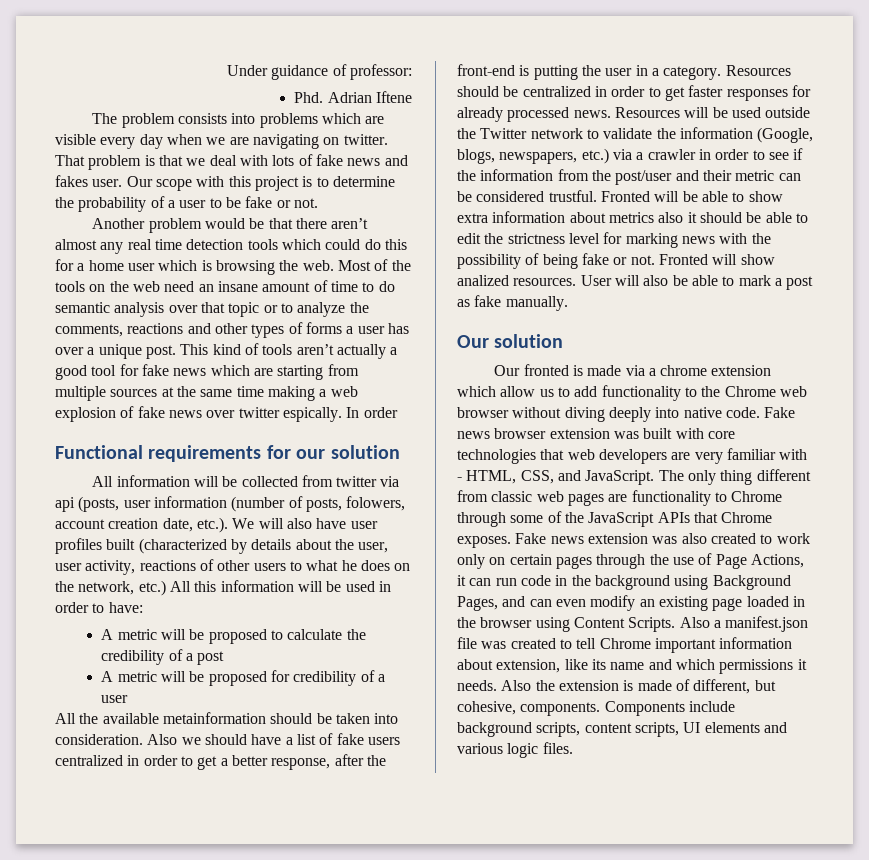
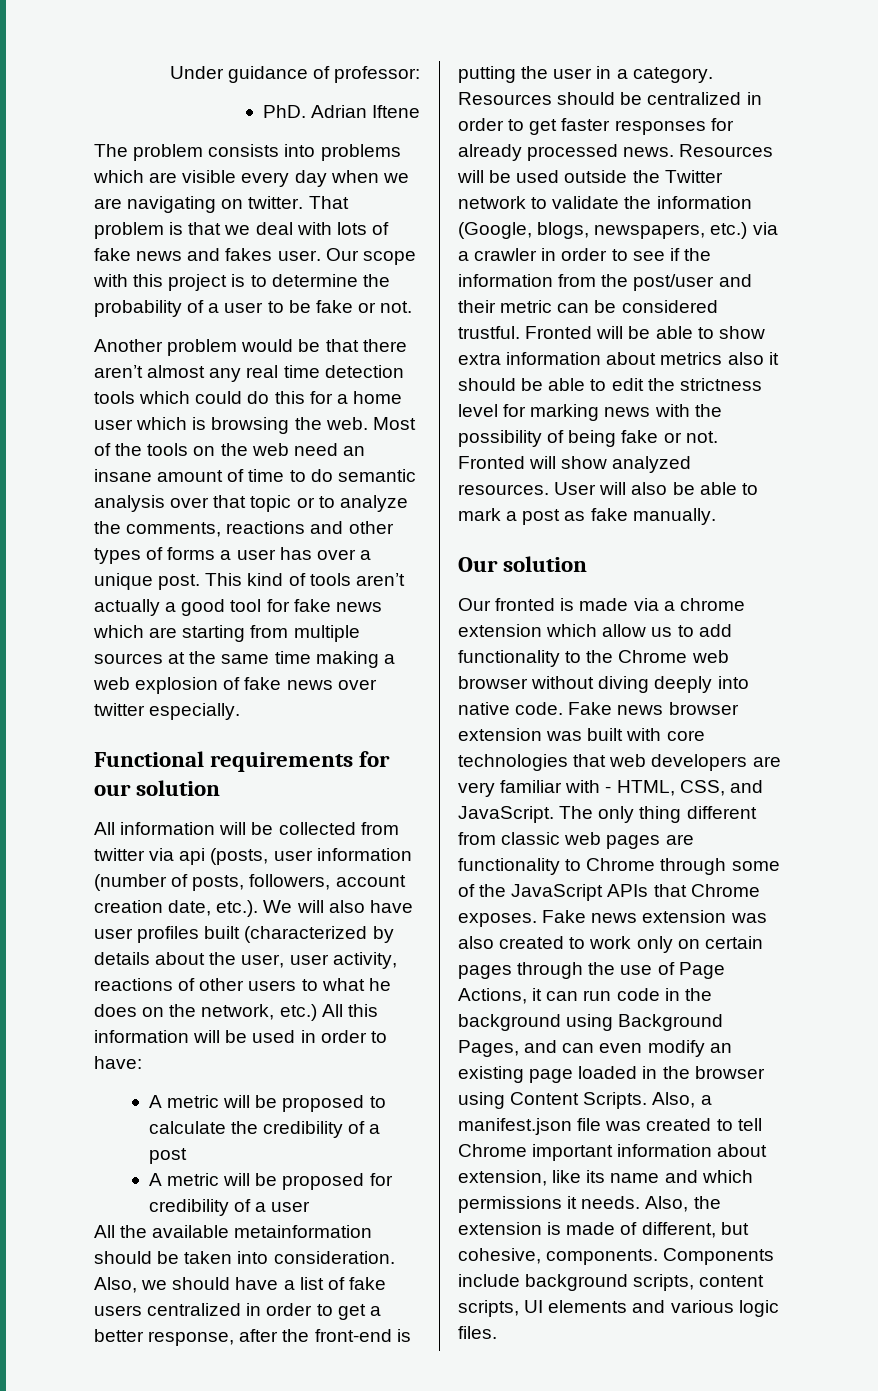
[294,92,324,103] Phd. -> [262,105,306,118] PhD.
[282,407,398,422] espically. In order -> [149,703,241,720] especially.
[346,496,406,511] folowers, -> [249,874,331,890] followers,
[147,734,178,745] Also -> [94,1277,137,1293] Also,
[457,275,509,286] analized -> [612,456,692,473] analyzed
[679,617,710,628] Also -> [652,1092,696,1108] Also,
[501,680,532,691] Also -> [645,1196,689,1212] Also,

